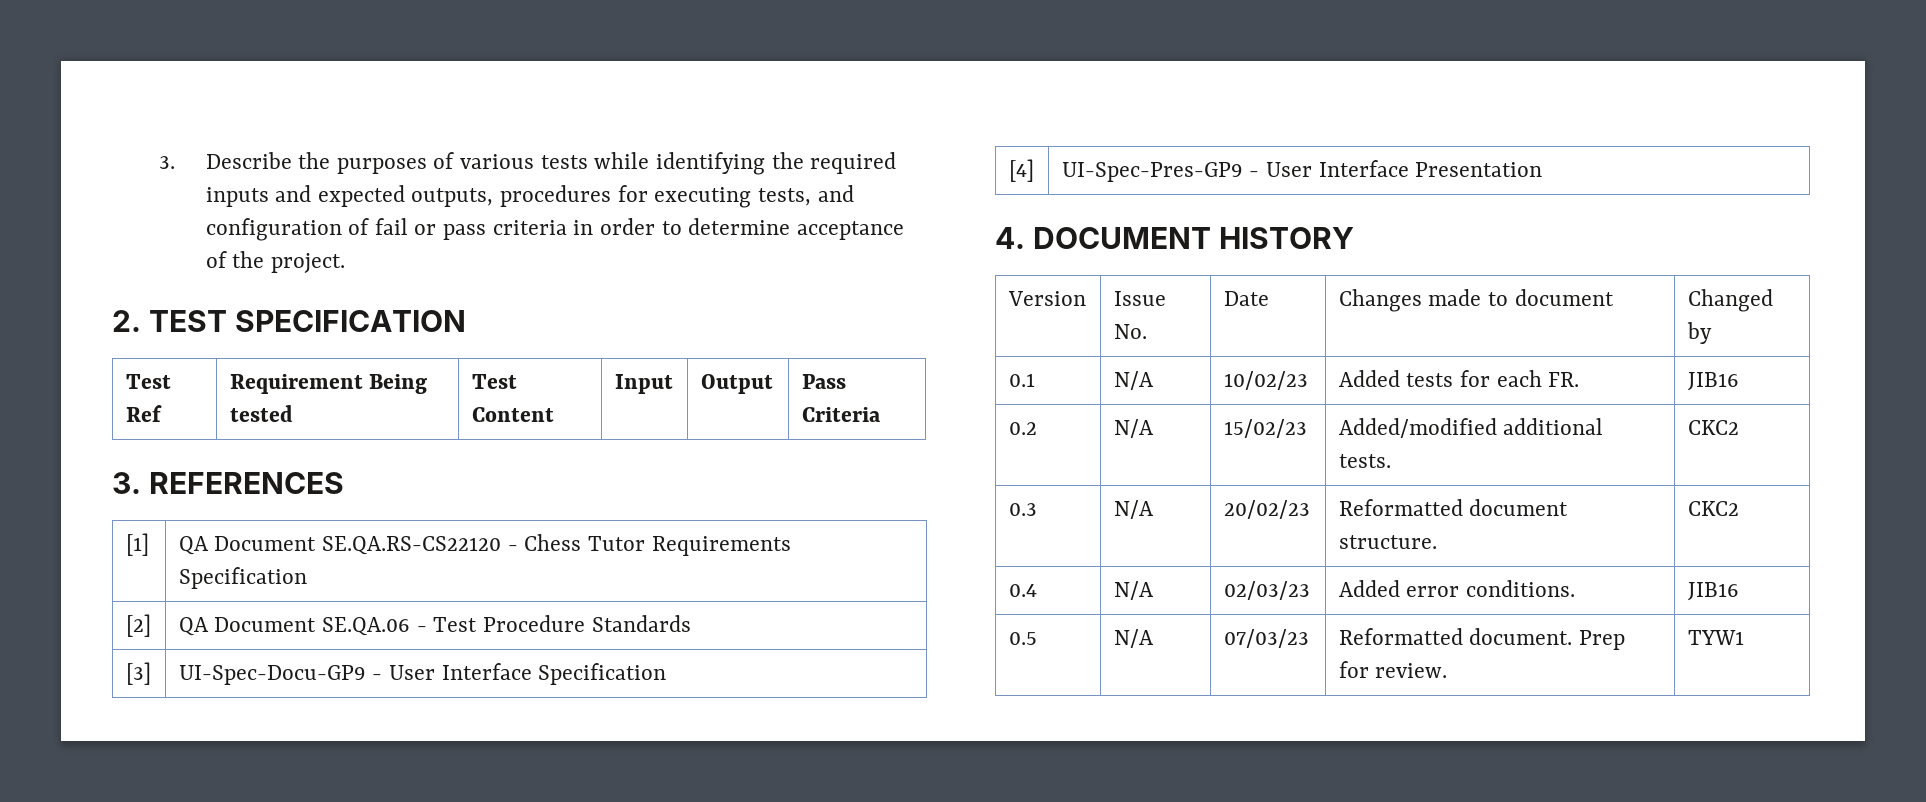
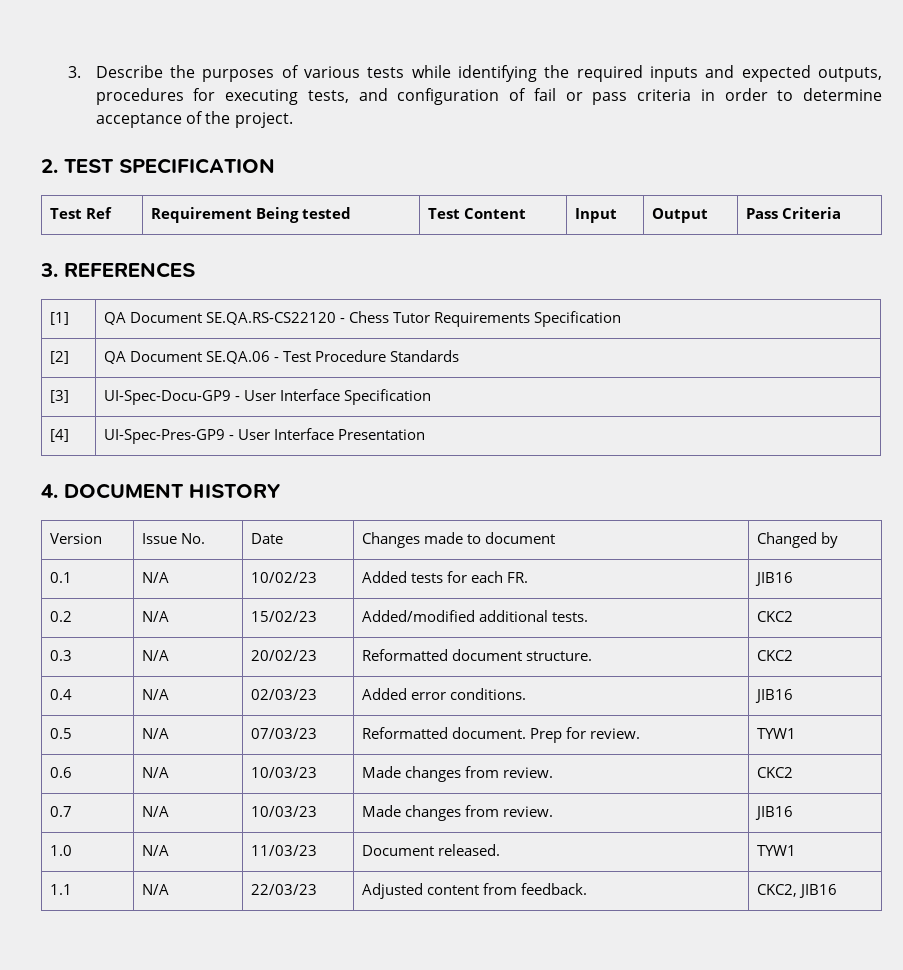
(1744, 637) none -> [49,767,72,778] [141,767,169,778] [250,767,317,778] [361,766,553,782] [756,767,793,778] [49,806,72,817] [141,806,169,817] [250,806,317,817] [361,805,553,821] [754,806,793,820] [49,845,72,856] [141,845,169,856] [250,845,317,856] [361,844,500,856] [756,845,796,856] [49,884,72,895] [141,884,169,895] [250,884,317,895] [361,883,587,899] [756,884,837,898] // 0.6 | N/A | 10/03/23 | Made changes from review. | CKC2 // 0.7 | N/A | 10/03/23 | Made changes from review. | JIB16 // 1.0 | N/A | 11/03/23 | Document released. | TYW1 // 1.1 | N/A | 22/03/23 | Adjusted content from feedback. | CKC2, JIB16

